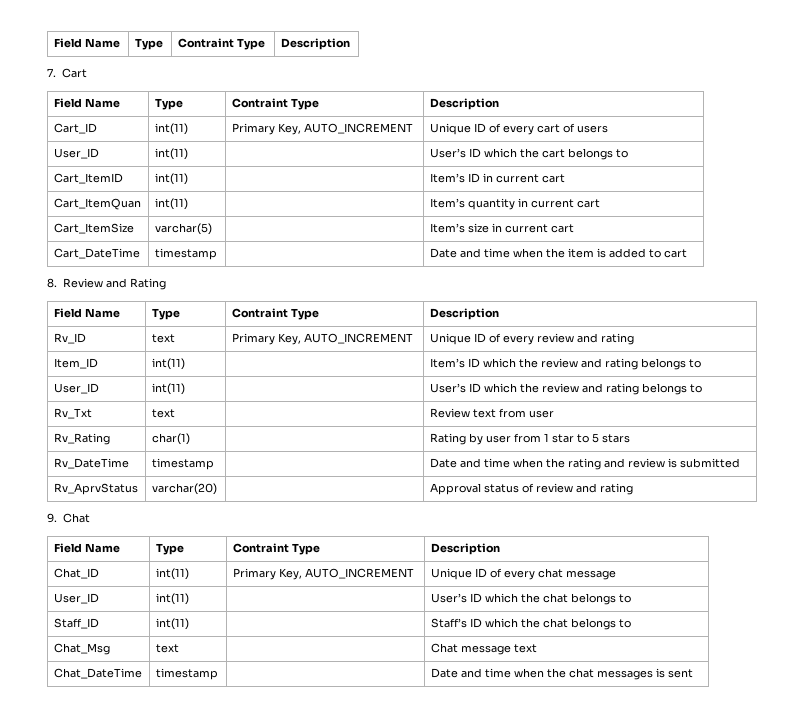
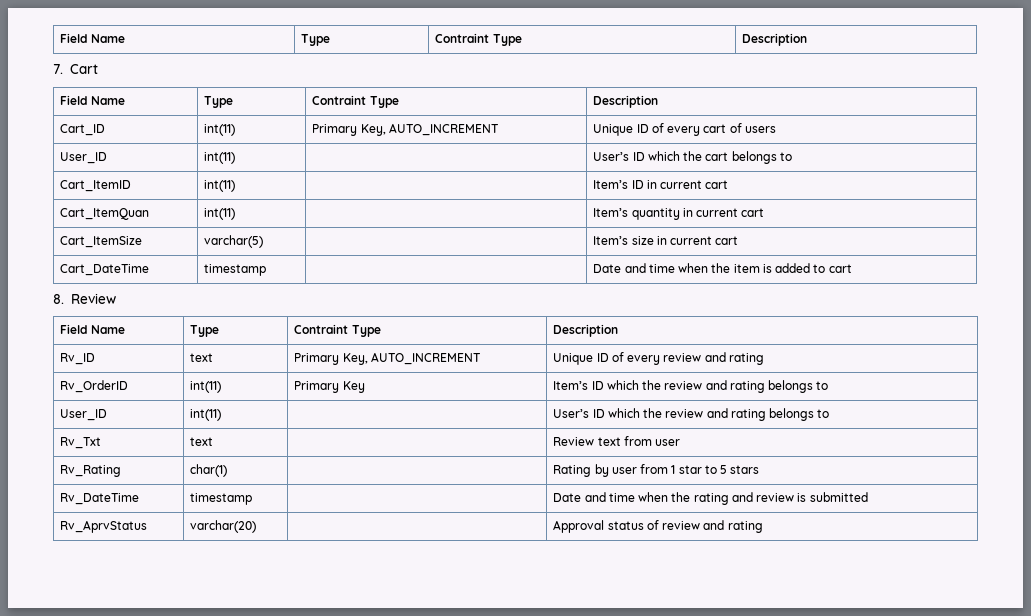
[105,278,166,290] and Rating -> (116, 298) none
[53,358,98,369] [151,358,185,370] Item_ID | int(11) | -> [60,380,129,393] [190,381,222,393] [294,381,365,393] Rv_OrderID | int(11) | Primary Key
[47,513,90,523] [53,543,120,553] [155,543,184,555] [232,543,320,555] [430,543,500,555] [53,568,99,579] [155,568,189,580] [232,568,414,580] [430,568,616,580] [53,593,99,604] [155,593,189,605] [430,593,631,605] [53,618,99,629] [155,618,189,630] [430,618,631,630] [53,643,110,655] [155,644,179,653] [430,643,537,655] [53,668,142,679] [155,668,218,680] [430,668,693,680] // 9. Chat // Field Name | Type | Contraint Type | Description // Chat_ID | int(11) | Primary Key, AUTO_INCREMENT | Unique ID of every chat message // User_ID | int(11) | | User’s ID which the chat belongs to // Staff_ID | int(11) | | Staff’s ID which the chat belongs to // Chat_Msg | text | | Chat message text // Chat_DateTime | timestamp | | Date and time when the chat messages is sent -> (763, 527) none

